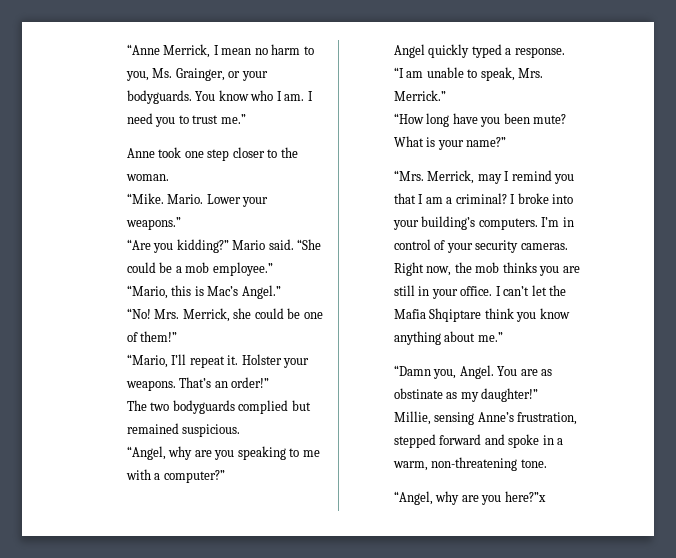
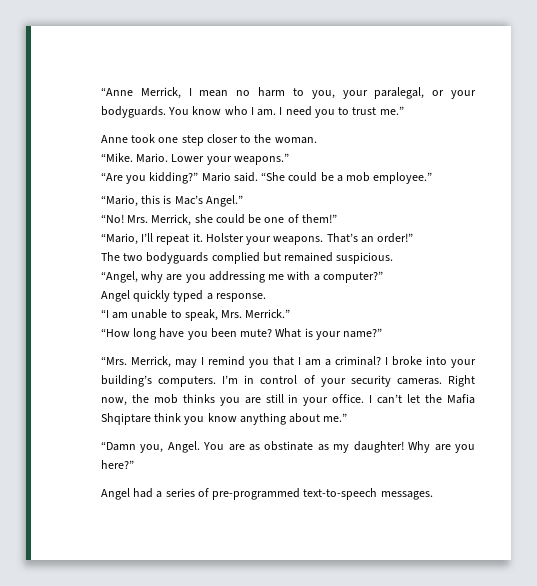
[152,68,225,81] Ms. Grainger, -> [342,87,425,99] your paralegal,
[237,446,300,460] speaking to -> [208,271,265,283] addressing
[481,388,539,402] [393,411,578,425] [393,434,564,448] [392,457,547,471] [393,491,546,505] daughter!” // Millie, sensing Anne’s frustration, stepped forward and spoke in a warm, non-threatening tone. // “Angel, why are you here?”x -> [353,441,475,453] [100,460,134,469] [100,488,433,500] daughter! Why are you here?” // Angel had a series of pre-programmed text-to-speech messages.

